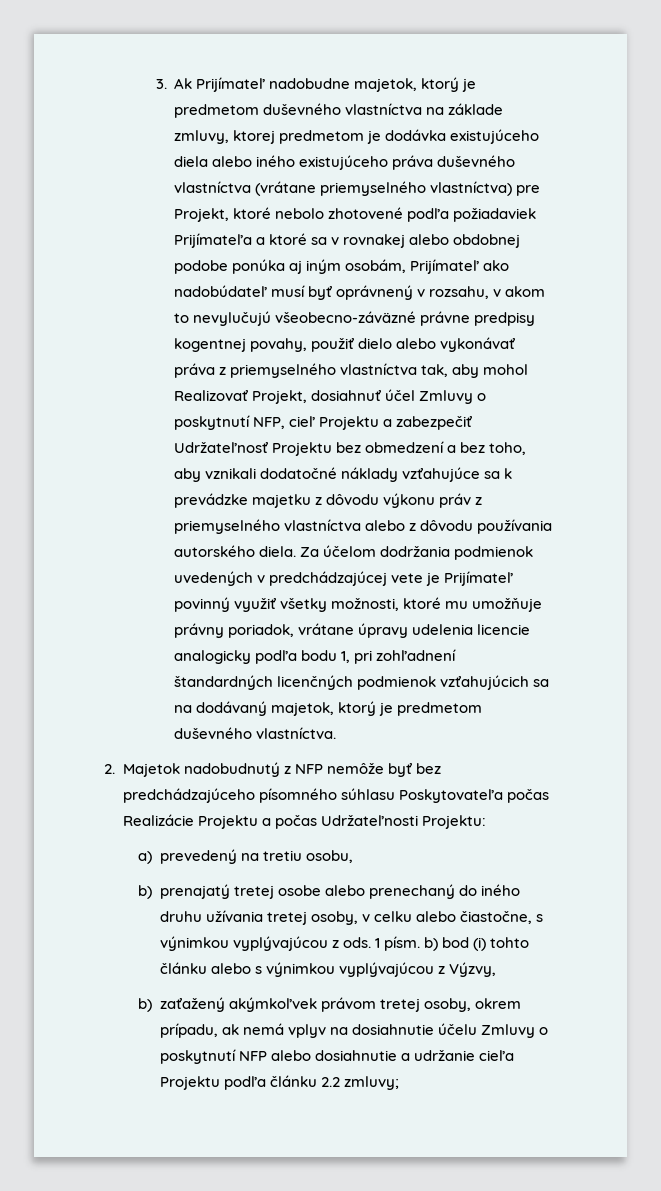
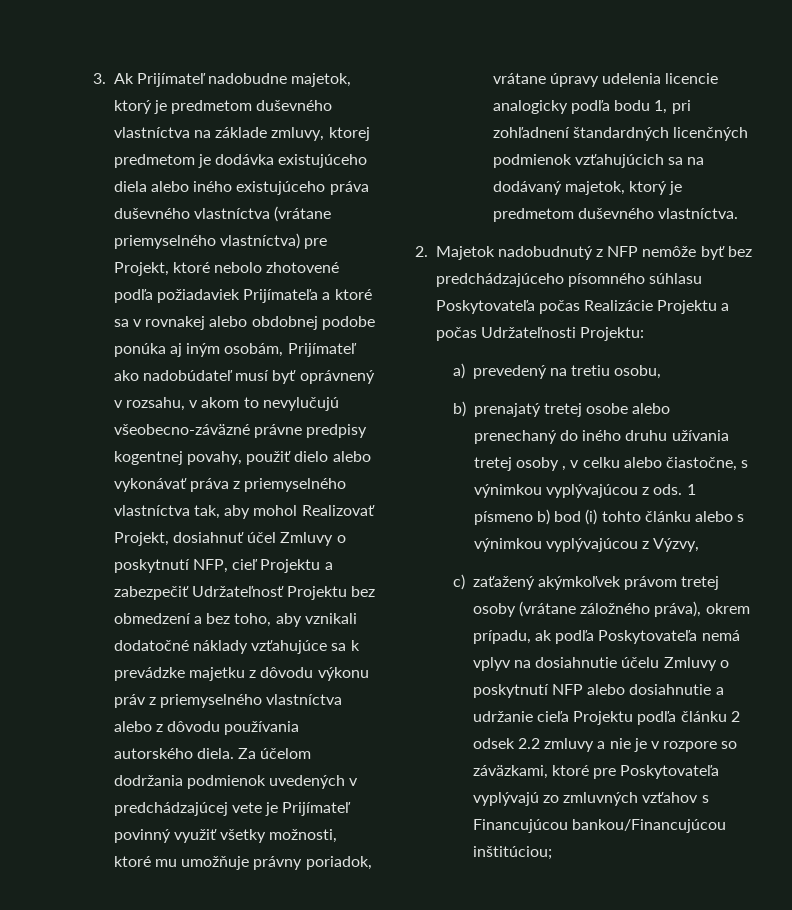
[311,911,359,925] osoby, -> [515,457,567,471] osoby ,
[384,936,421,951] písm. -> [473,511,533,525] písmeno
[138,998,153,1012] b) -> [453,574,466,590] c)
[424,998,472,1012] osoby, -> [472,601,702,617] osoby (vrátane záložného práva),
(239, 1029) none -> [555,630,698,644] podľa Poskytovateľa
[321,1076,400,1090] 2.2 zmluvy; -> [730,711,740,722] [472,738,738,752] [472,765,720,779] [472,792,709,806] [472,819,726,833] [472,846,552,860] 2 odsek 2.2 zmluvy a nie je v rozpore so záväzkami, ktoré pre Poskytovateľa vyplývajú zo zmluvných vzťahov s Financujúcou bankou/Financujúcou inštitúciou;

